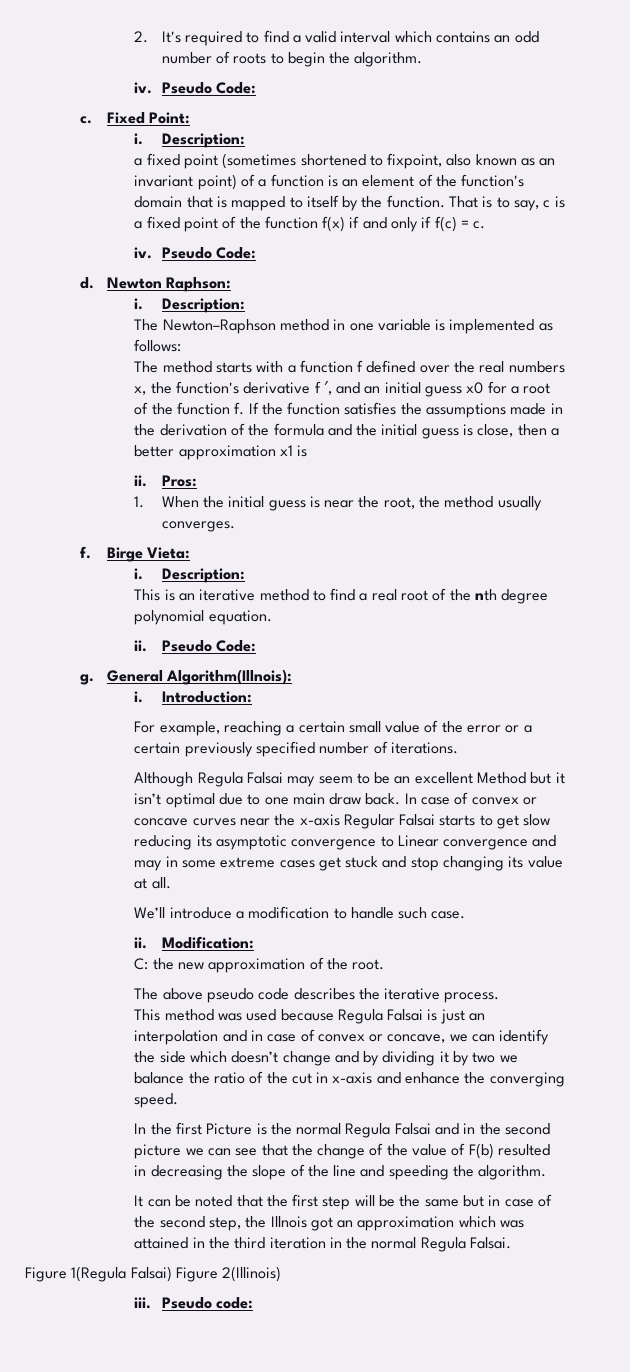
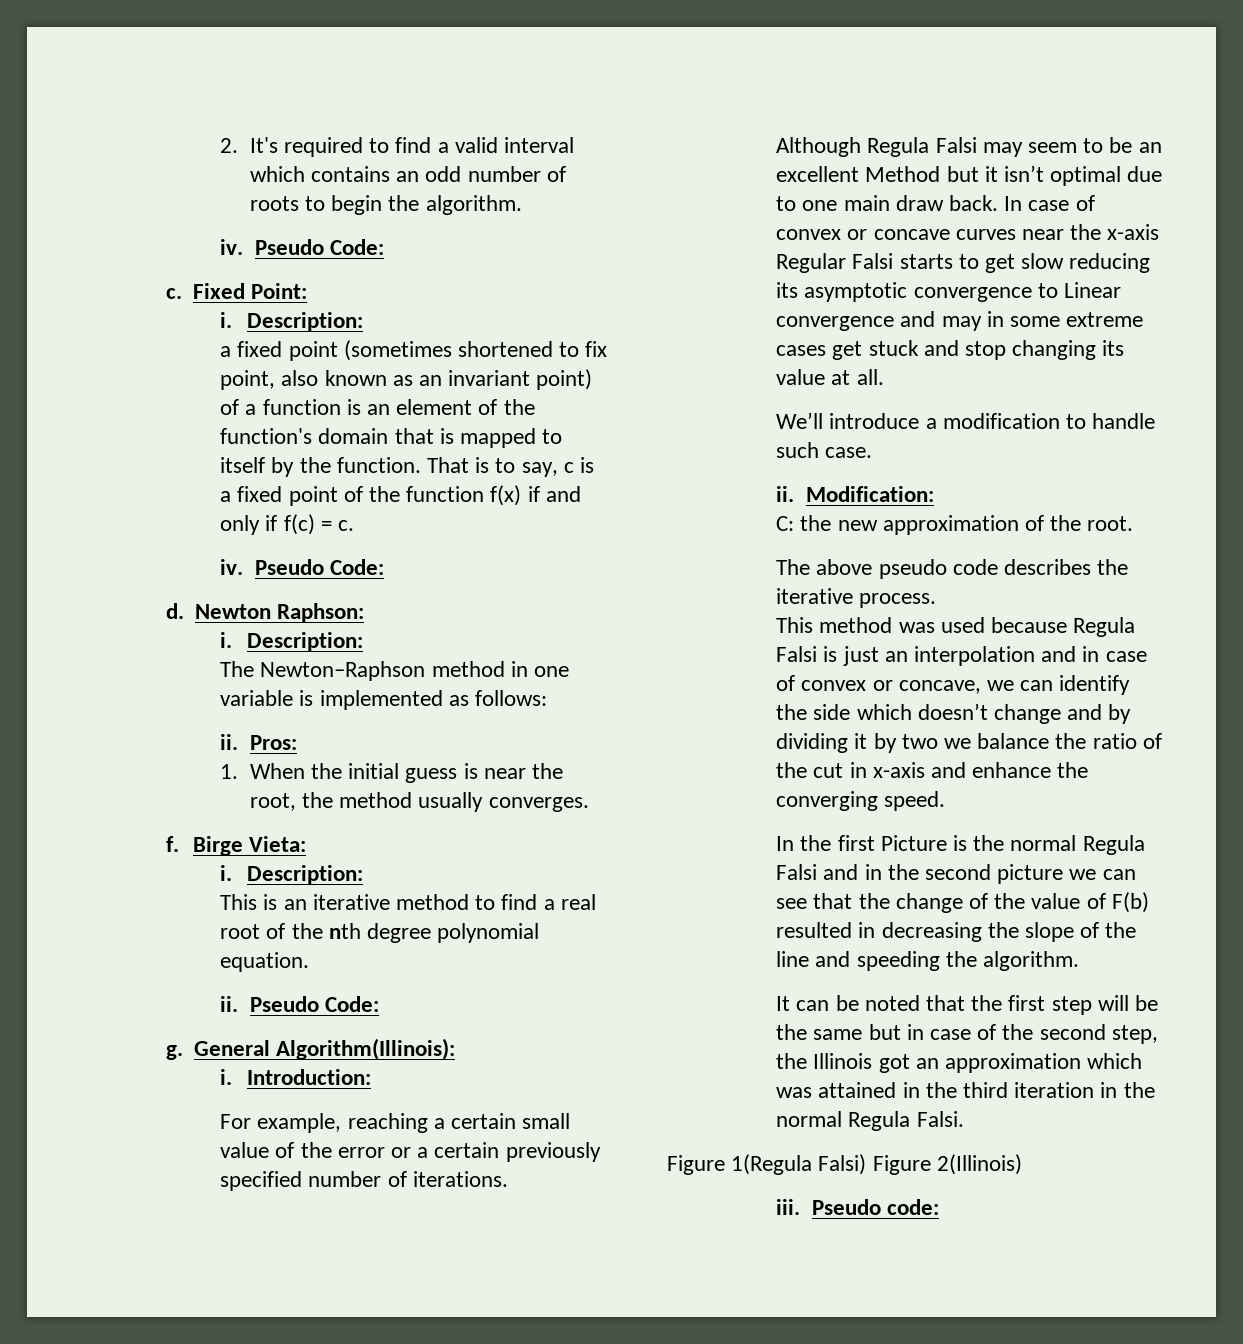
[387,153,443,169] fixpoint, -> [585,341,608,357] [220,370,276,390] fix point,
[134,360,565,373] [134,381,551,397] [134,402,563,418] [134,423,560,439] [134,445,308,460] // The method starts with a function f defined over the real numbers x, the function's derivative f ′, and an initial guess x0 for a root of the function f. If the function satisfies the assumptions made in the derivation of the formula and the initial guess is close, then a better approximation x1 is -> (548, 698) none
[166,669,293,685] Algorithm(Illnois): -> [276,1038,456,1060] Algorithm(Illinois):
[246,772,283,784] Falsai -> [935,137,977,153] Falsi
[399,814,436,826] Falsai -> [852,253,894,269] Falsi
[387,1009,424,1021] Falsai -> [776,646,818,662] Falsi
[394,1123,431,1135] Falsai -> [776,864,818,880] Falsi
[270,1216,307,1228] Illnois -> [813,1053,873,1069] Illinois
[470,1237,512,1249] Falsai. -> [916,1111,964,1127] Falsi.
[130,1266,172,1282] Falsai) -> [818,1154,867,1175] Falsi)

